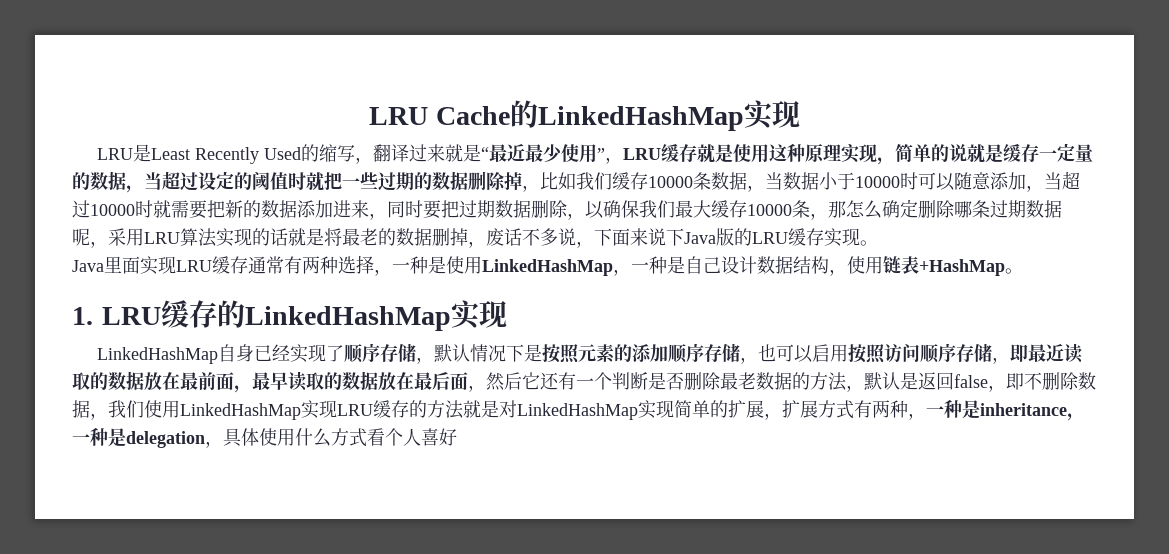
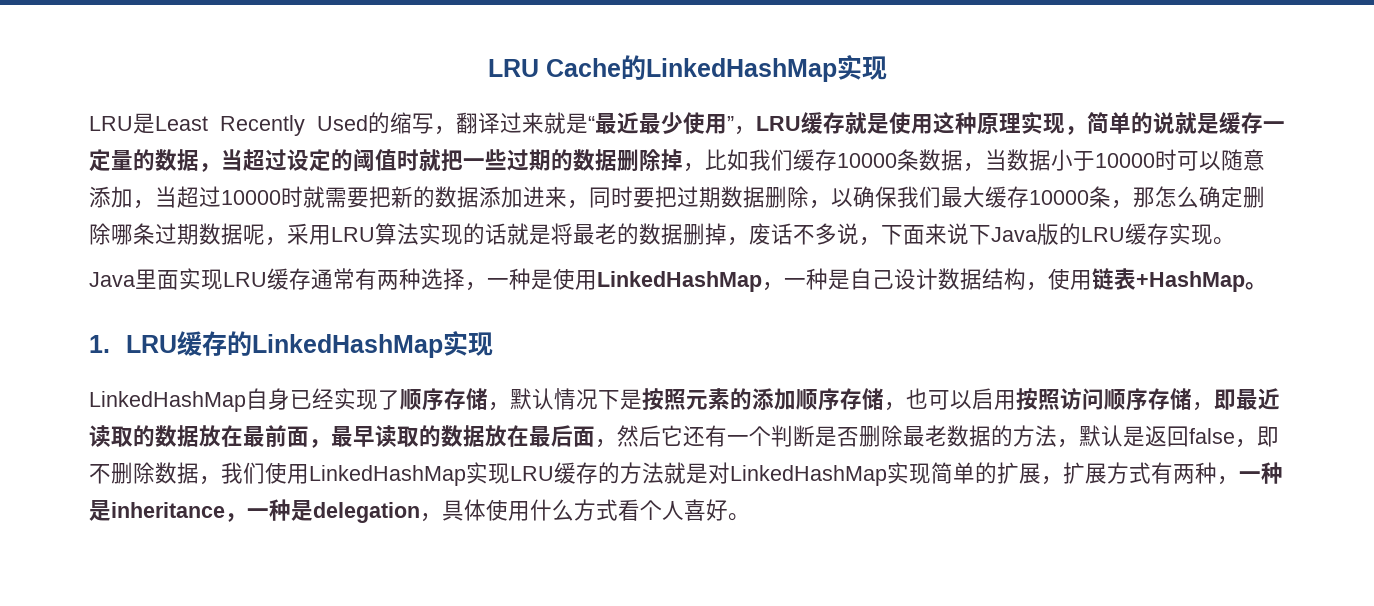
(457, 437) none -> [728,513,750,521] 。

